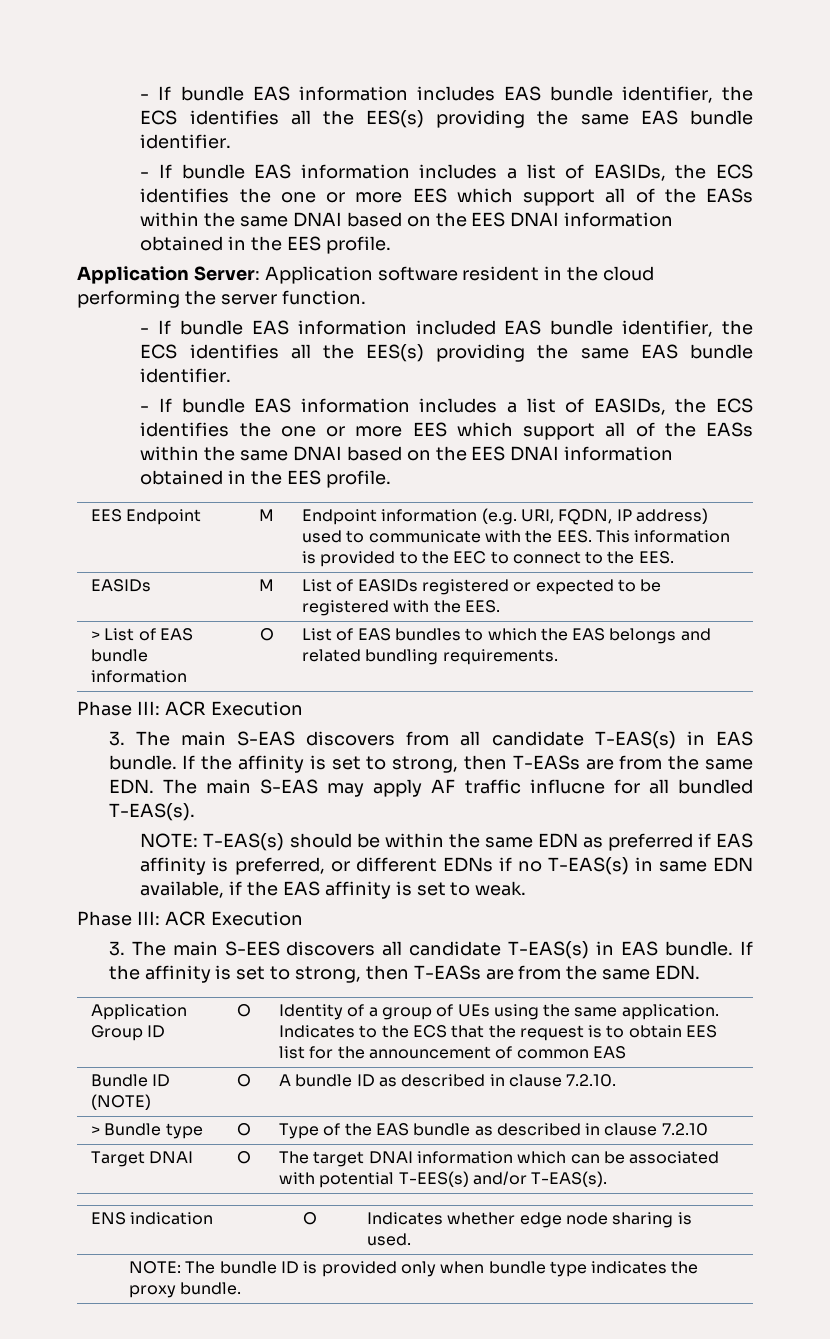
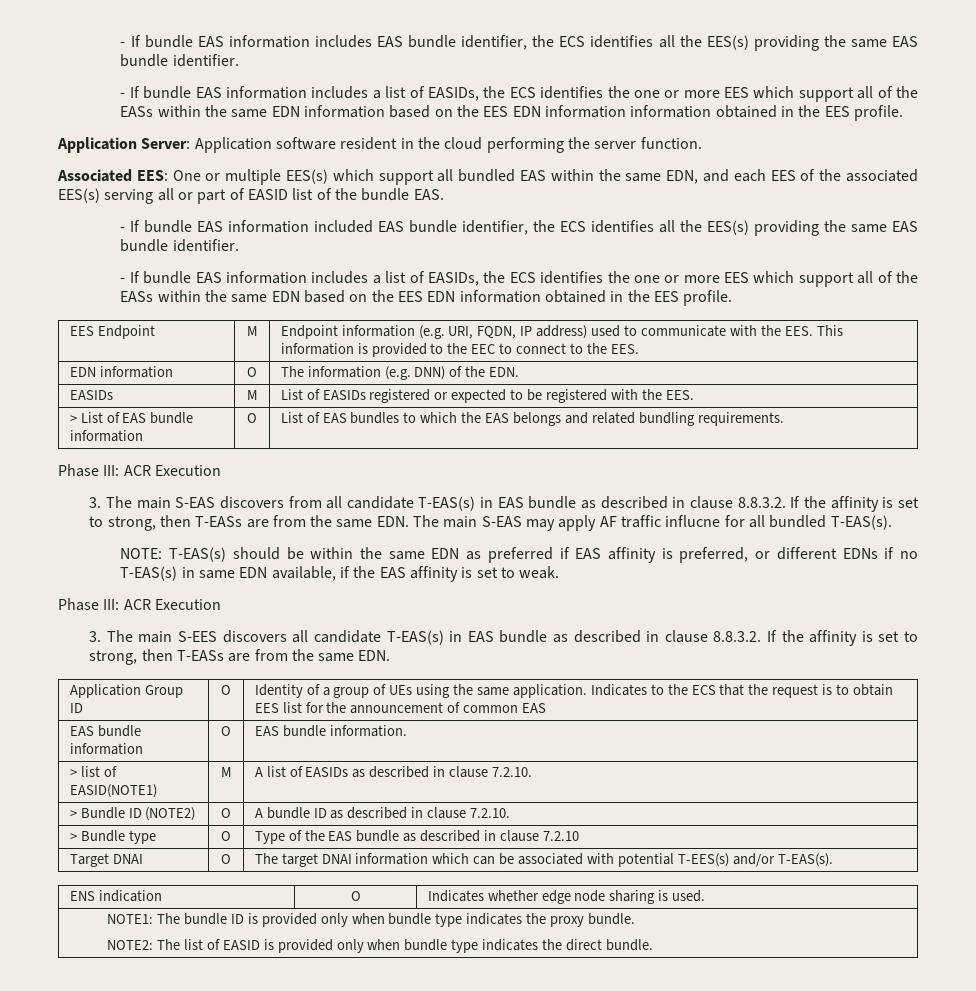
[292,212,560,227] DNAI based on the EES DNAI -> [271,105,627,118] EDN information based on the EES EDN information
(366, 297) none -> [57,169,918,185] [58,188,444,204] // Associated EES: One or multiple EES(s) which support all bundled EAS within the same EDN, and each EES of the associated EES(s) serving all or part of EASID list of the bundle EAS.
[292,446,560,461] DNAI based on the EES DNAI -> [271,290,456,303] EDN based on the EES EDN
(674, 557) none -> [69,366,173,378] [247,367,257,377] [280,366,520,380] // EDN information | O | The information (e.g. DNN) of the EDN.
[108,755,177,770] bundle. -> [528,496,786,509] bundle as described in clause 8.8.3.2.
[665,941,734,956] bundle. -> [499,630,762,643] bundle as described in clause 8.8.3.2.
(626, 1052) none -> [69,725,141,737] [69,743,143,755] [221,726,231,736] [254,725,407,737] [69,766,117,777] [69,784,157,798] [220,767,232,777] [254,766,532,778] [69,810,77,818] EAS bundle information | O | EAS bundle information. // > list of EASID(NOTE1) | M | A list of EASIDs as described in clause 7.2.10. // >
[90,1094,151,1110] (NOTE) -> [145,807,196,821] (NOTE2)
[128,1261,181,1274] NOTE: -> [107,914,154,924] NOTE1:
(242, 1288) none -> [107,939,653,953] // NOTE2: The list of EASID is provided only when bundle type indicates the direct bundle.

